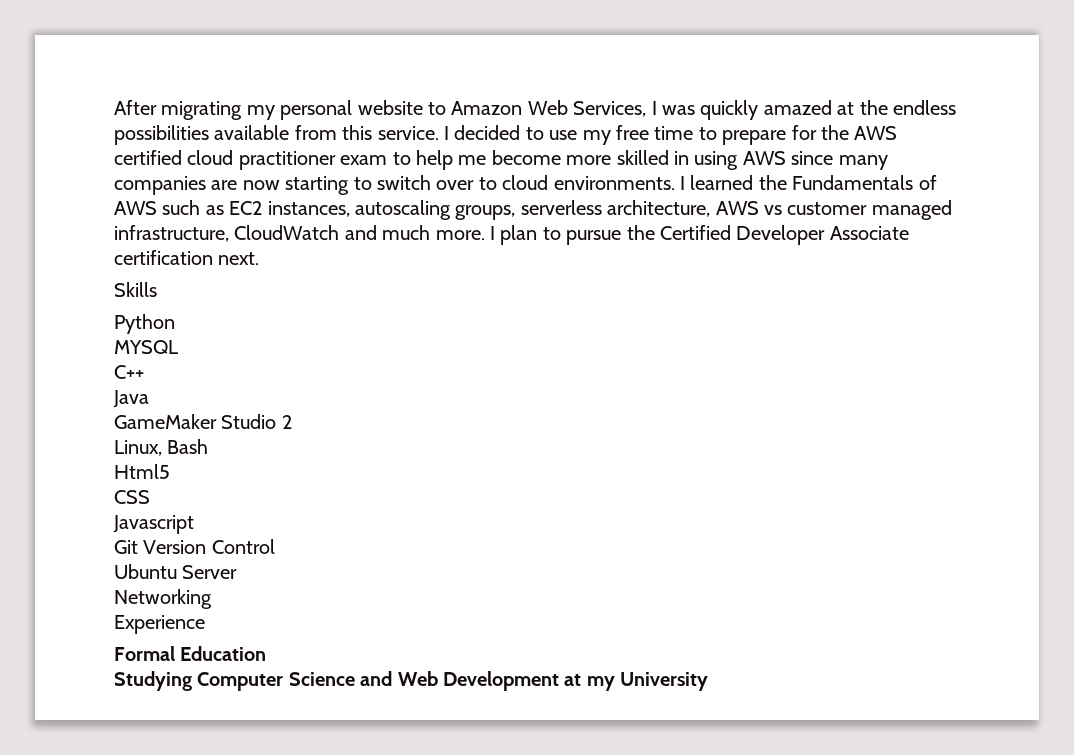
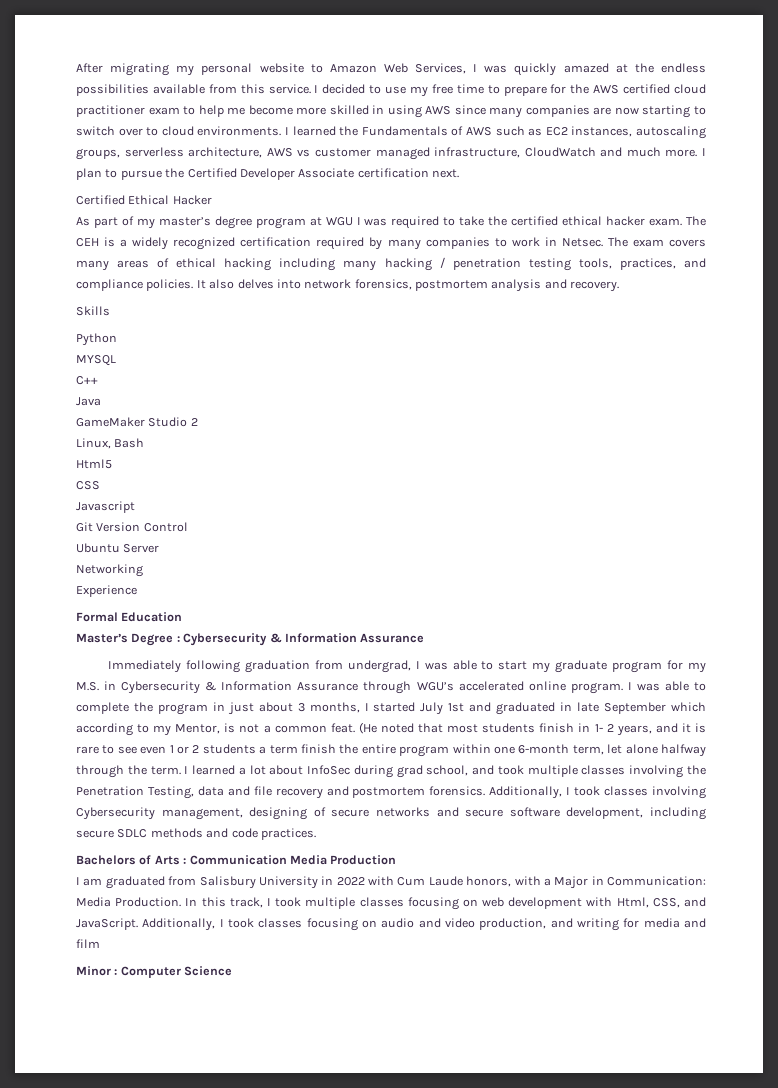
(260, 258) none -> [76,195,212,205] [76,216,707,229] [76,237,706,250] [76,257,707,271] [76,279,620,292] // Certified Ethical Hacker // As part of my master’s degree program at WGU I was required to take the certified ethical hacker exam. The CEH is a widely recognized certification required by many companies to work in Netsec. The exam covers many areas of ethical hacking including many hacking / penetration testing tools, practices, and compliance policies. It also delves into network forensics, postmortem analysis and recovery.
[114,671,709,691] Studying Computer Science and Web Development at my University -> [76,633,425,646] [108,660,706,673] [76,681,706,694] [76,702,706,715] [76,722,706,736] [76,744,706,757] [76,765,706,778] [76,786,706,799] [76,807,707,820] [76,828,316,840] [76,855,397,865] [76,876,706,889] [76,897,706,910] [76,918,706,931] [76,939,100,948] [76,966,233,978] Master’s Degree : Cybersecurity & Information Assurance // Immediately following graduation from undergrad, I was able to start my graduate program for my M.S. in Cybersecurity & Information Assurance through WGU’s accelerated online program. I was able to complete the program in just about 3 months, I started July 1st and graduated in late September which according to my Mentor, is not a common feat. (He noted that most students finish in 1- 2 years, and it is rare to see even 1 or 2 students a term finish the entire program within one 6-month term, let alone halfway through the term. I learned a lot about InfoSec during grad school, and took multiple classes involving the Penetration Testing, data and file recovery and postmortem forensics. Additionally, I took classes involving Cybersecurity management, designing of secure networks and secure software development, including secure SDLC methods and code practices. // Bachelors of Arts : Communication Media Production // I am graduated from Salisbury University in 2022 with Cum Laude honors, with a Major in Communication: Media Production. In this track, I took multiple classes focusing on web development with Html, CSS, and JavaScript. Additionally, I took classes focusing on audio and video production, and writing for media and film // Minor : Computer Science

